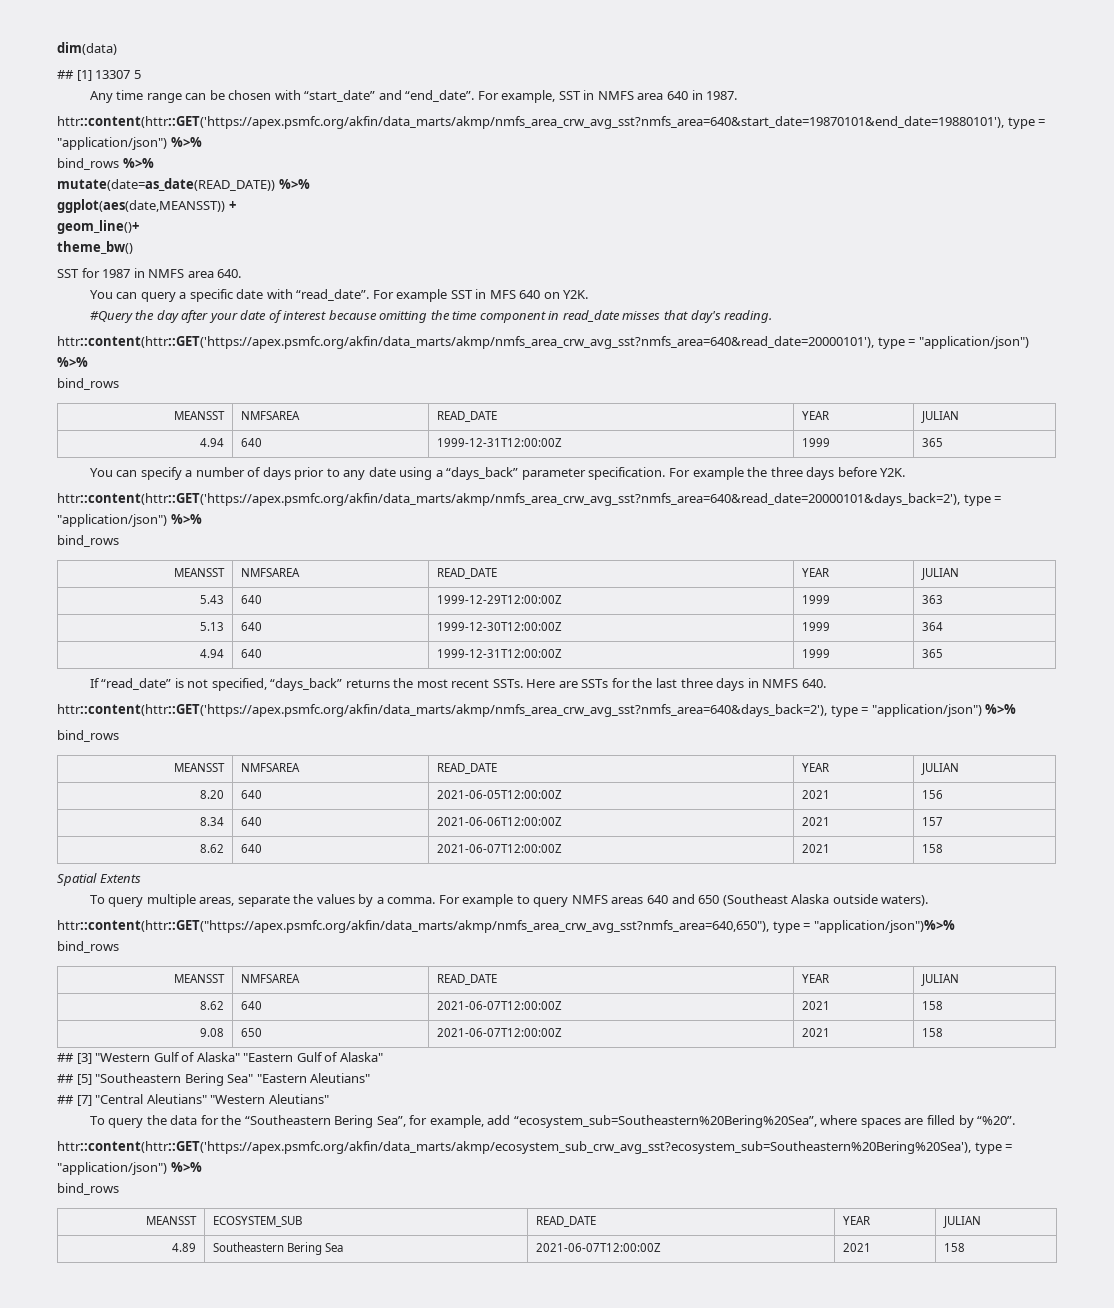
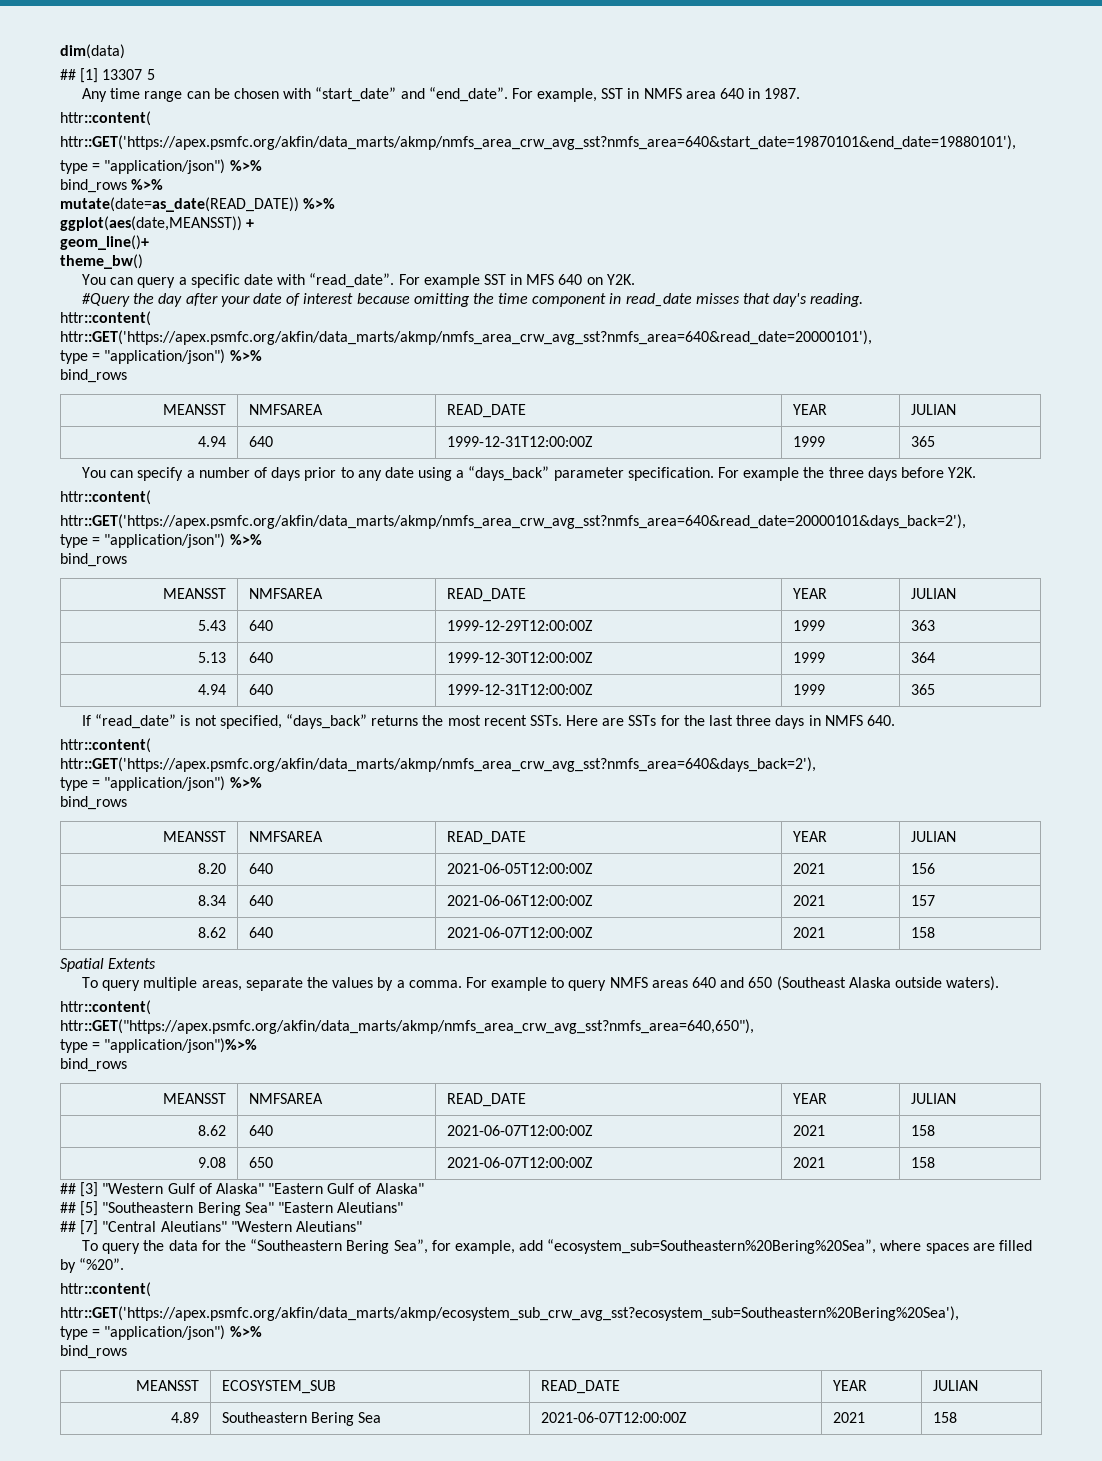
[57,116,1004,129] httr::content(httr::GET('https://apex.psmfc.org/akfin/data_marts/akmp/nmfs_area_crw_avg_sst?nmfs_area=640&start_date=19870101&end_date=19880101'), -> [60,111,151,126] [60,135,1016,150] httr::content( // httr::GET('https://apex.psmfc.org/akfin/data_marts/akmp/nmfs_area_crw_avg_sst?nmfs_area=640&start_date=19870101&end_date=19880101'), //
[57,268,242,278] // SST for 1987 in NMFS area 640. -> (143, 261) none
[57,336,874,349] httr::content(httr::GET('https://apex.psmfc.org/akfin/data_marts/akmp/nmfs_area_crw_avg_sst?nmfs_area=640&read_date=20000101'), -> [60,311,151,326] [60,330,872,345] httr::content( // httr::GET('https://apex.psmfc.org/akfin/data_marts/akmp/nmfs_area_crw_avg_sst?nmfs_area=640&read_date=20000101'), //
[57,493,960,506] httr::content(httr::GET('https://apex.psmfc.org/akfin/data_marts/akmp/nmfs_area_crw_avg_sst?nmfs_area=640&read_date=20000101&days_back=2'), -> [60,490,151,505] [60,514,966,529] httr::content( // httr::GET('https://apex.psmfc.org/akfin/data_marts/akmp/nmfs_area_crw_avg_sst?nmfs_area=640&read_date=20000101&days_back=2'), //
[57,704,827,717] httr::content(httr::GET('https://apex.psmfc.org/akfin/data_marts/akmp/nmfs_area_crw_avg_sst?nmfs_area=640&days_back=2'), -> [60,738,151,753] [60,757,816,772] httr::content( // httr::GET('https://apex.psmfc.org/akfin/data_marts/akmp/nmfs_area_crw_avg_sst?nmfs_area=640&days_back=2'), //
[57,920,769,933] httr::content(httr::GET("https://apex.psmfc.org/akfin/data_marts/akmp/nmfs_area_crw_avg_sst?nmfs_area=640,650"), -> [60,1000,151,1015] [60,1019,754,1034] httr::content( // httr::GET("https://apex.psmfc.org/akfin/data_marts/akmp/nmfs_area_crw_avg_sst?nmfs_area=640,650"), //
[57,1141,971,1154] httr::content(httr::GET('https://apex.psmfc.org/akfin/data_marts/akmp/ecosystem_sub_crw_avg_sst?ecosystem_sub=Southeastern%20Bering%20Sea'), -> [60,1282,151,1297] [60,1306,959,1321] httr::content( // httr::GET('https://apex.psmfc.org/akfin/data_marts/akmp/ecosystem_sub_crw_avg_sst?ecosystem_sub=Southeastern%20Bering%20Sea'), //

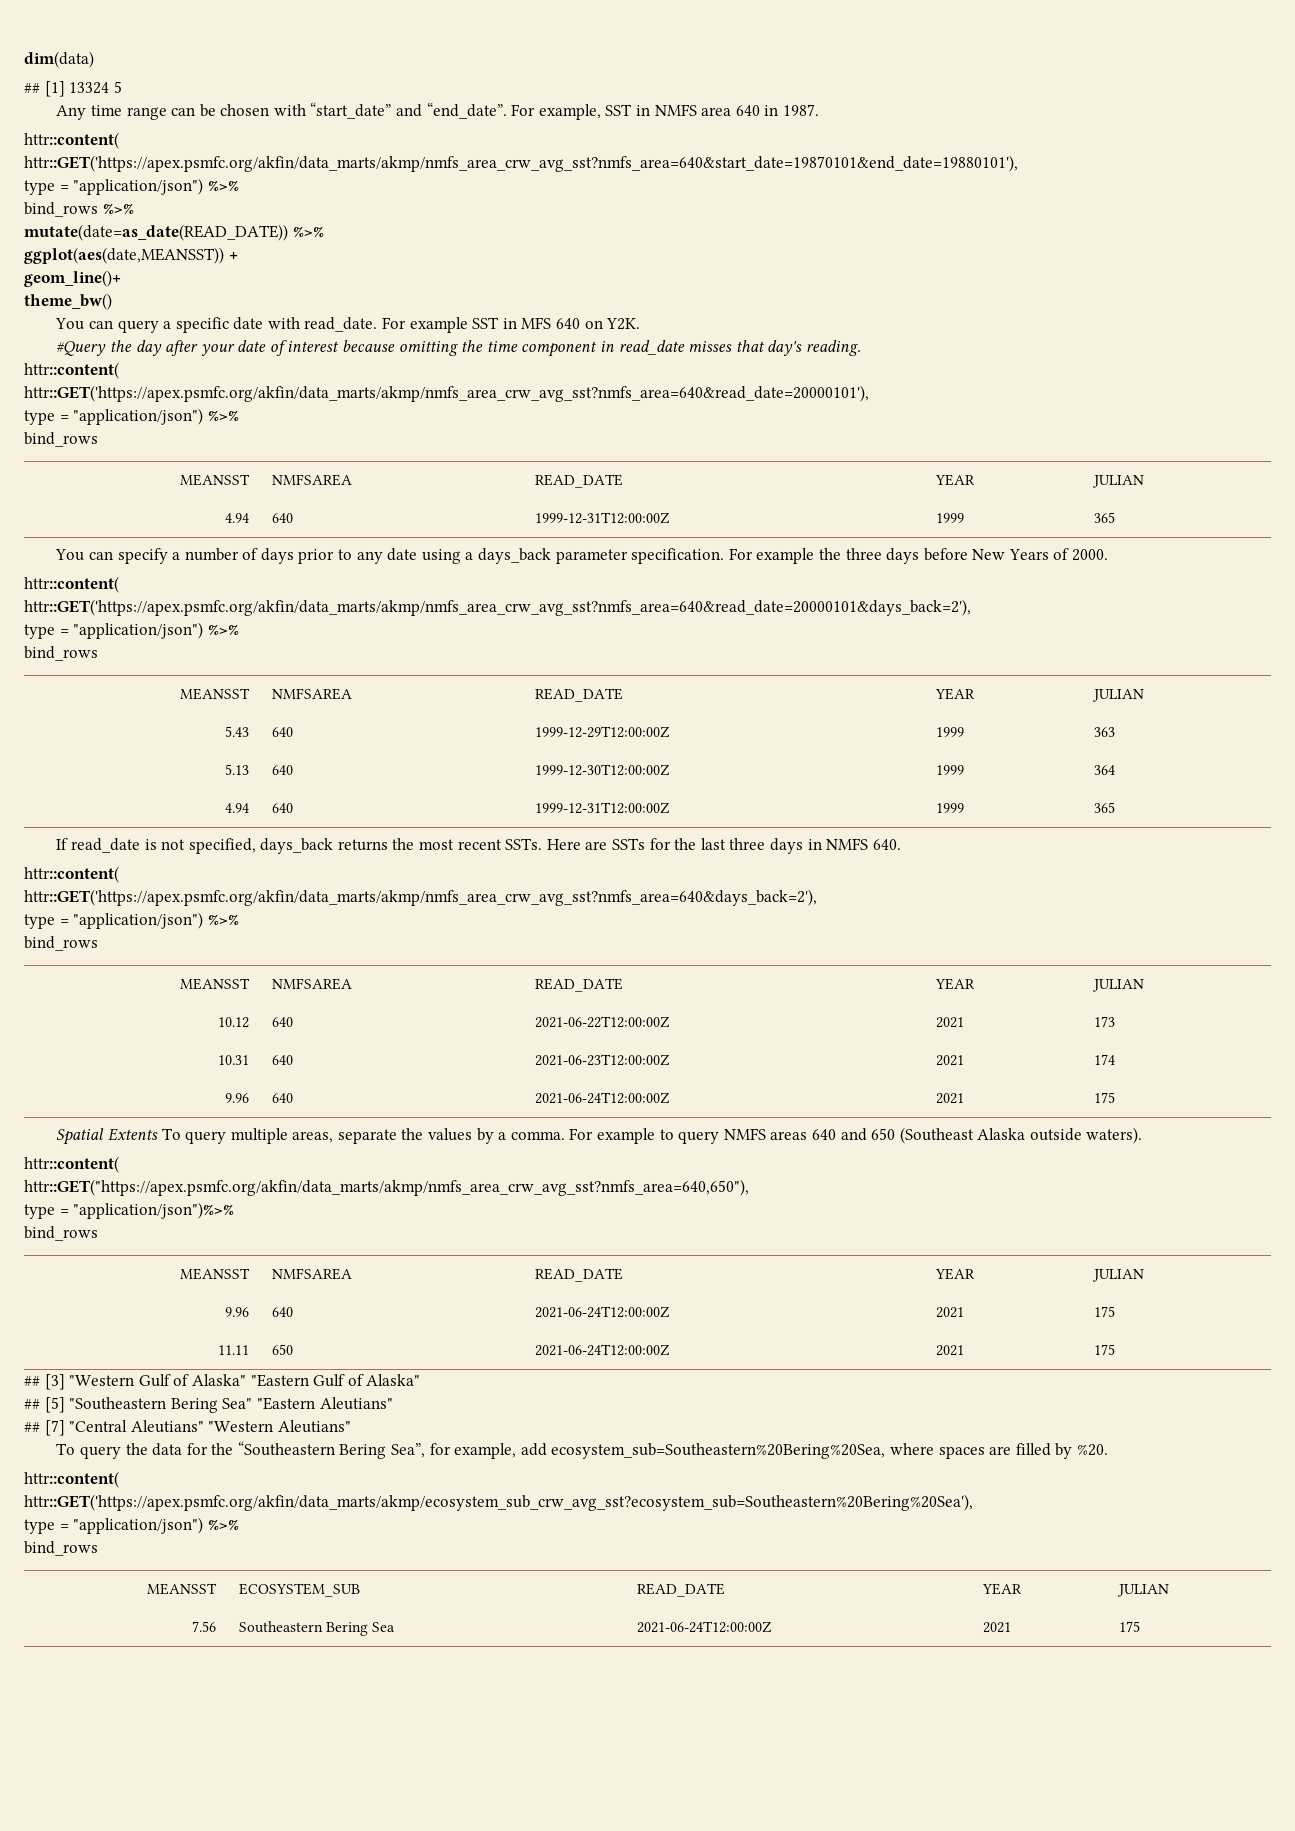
[102,69,143,80] 13307 -> [69,82,110,94] 13324
[309,273,395,288] “read_date”. -> [304,317,378,332] read_date.
[468,466,550,481] “days_back” -> [477,548,551,564] days_back
[948,467,977,478] Y2K. -> [972,548,1109,561] New Years of 2000.
[95,714,177,729] “read_date” -> [70,838,140,853] read_date
[286,714,368,729] “days_back” -> [260,838,334,854] days_back
[198,863,227,874] [248,863,273,874] [446,863,593,874] [792,863,825,874] [910,863,935,874] [198,895,227,906] [248,895,273,906] [446,895,593,906] [792,895,825,906] [910,895,935,906] [198,927,227,938] [248,927,273,938] [446,927,593,938] [792,927,825,938] [910,927,935,938] 8.20 | 640 | 2021-06-05T12:00:00Z | 2021 | 156 // 8.34 | 640 | 2021-06-06T12:00:00Z | 2021 | 157 // 8.62 | 640 | 2021-06-07T12:00:00Z | 2021 | 158 -> [218,1017,250,1028] [271,1017,293,1027] [534,1016,669,1028] [935,1017,964,1028] [1093,1016,1115,1027] [218,1055,250,1065] [271,1055,293,1065] [534,1054,669,1066] [935,1055,964,1066] [1093,1054,1115,1065] [225,1093,250,1103] [271,1093,293,1103] [534,1092,669,1104] [935,1093,964,1104] [1093,1092,1115,1103] 10.12 | 640 | 2021-06-22T12:00:00Z | 2021 | 173 // 10.31 | 640 | 2021-06-23T12:00:00Z | 2021 | 174 // 9.96 | 640 | 2021-06-24T12:00:00Z | 2021 | 175
(157, 963) // -> (158, 1134) none
[198,1125,227,1136] [248,1125,273,1136] [446,1125,593,1136] [792,1125,825,1136] [910,1125,935,1136] [198,1157,227,1168] 8.62 | 640 | 2021-06-07T12:00:00Z | 2021 | 158 // 9.08 -> [225,1307,250,1317] [271,1307,293,1317] [534,1306,669,1318] [935,1307,964,1318] [1093,1306,1115,1317] [218,1345,250,1355] 9.96 | 640 | 2021-06-24T12:00:00Z | 2021 | 175 // 11.11
[446,1157,593,1168] [792,1157,825,1168] [910,1157,935,1168] 2021-06-07T12:00:00Z | 2021 | 158 -> [534,1344,669,1356] [935,1345,964,1356] [1093,1344,1115,1355] 2021-06-24T12:00:00Z | 2021 | 175
[547,1239,877,1254] “ecosystem_sub=Southeastern%20Bering%20Sea”, -> [551,1443,886,1459] ecosystem_sub=Southeastern%20Bering%20Sea,
[79,1258,125,1270] “%20”. -> [1076,1444,1108,1456] %20.
[171,1412,200,1423] 4.89 -> [192,1621,217,1632] 7.56
[540,1412,687,1423] [832,1412,865,1423] [932,1412,957,1423] 2021-06-07T12:00:00Z | 2021 | 158 -> [636,1621,771,1633] [982,1622,1011,1633] [1118,1621,1140,1632] 2021-06-24T12:00:00Z | 2021 | 175

